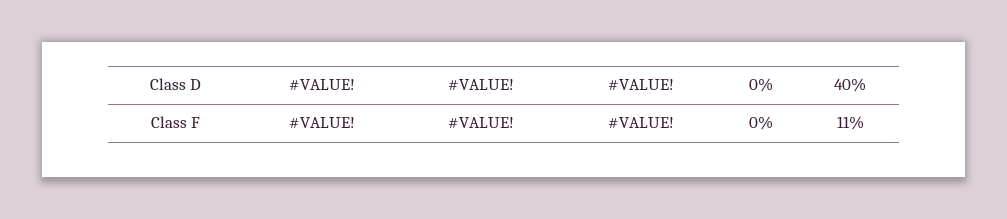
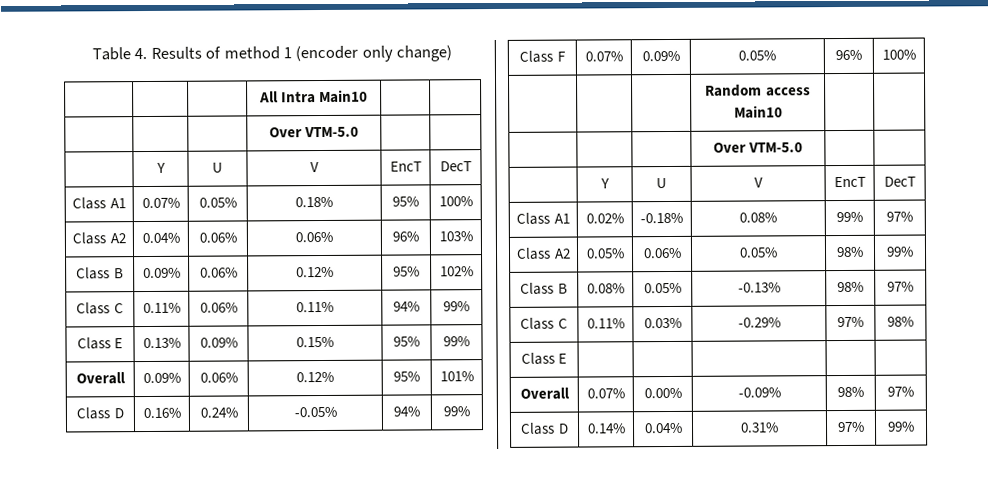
[149,78,202,90] [289,79,355,90] [448,79,514,90] [607,79,674,90] [749,78,773,92] [834,78,866,92] [150,116,201,128] [289,117,355,128] [448,117,514,128] [607,117,674,128] [749,116,773,130] [836,116,864,130] Class D | #VALUE! | #VALUE! | #VALUE! | 0% | 40% // Class F | #VALUE! | #VALUE! | #VALUE! | 0% | 11% -> [91,45,453,62] [258,89,369,104] [268,126,360,138] [155,162,166,173] [211,162,223,173] [309,162,319,173] [389,161,422,172] [439,161,472,172] [72,197,126,210] [141,197,180,209] [198,197,237,208] [295,196,333,208] [392,196,419,207] [438,196,473,207] [72,232,126,245] [141,232,180,244] [198,232,237,243] [295,231,333,243] [392,231,419,242] [438,231,473,242] [76,267,124,280] [142,267,181,279] [199,267,238,278] [296,266,334,278] [393,266,420,277] [439,266,474,277] [76,302,124,315] [142,302,181,314] [199,302,238,313] [296,301,334,313] [393,301,420,312] [443,301,470,312] [76,337,124,350] [142,337,181,349] [199,337,238,348] [296,336,334,348] [393,336,420,347] [443,336,470,347] [75,372,126,385] [142,372,181,384] [199,372,238,383] [296,371,334,383] [393,371,420,382] [439,371,474,382] [76,407,124,420] [142,407,181,419] [199,407,238,418] [293,406,337,418] [393,406,420,417] [443,406,470,417] [519,50,566,63] [584,51,623,62] [641,50,680,62] [738,50,776,61] [835,49,862,61] [881,49,916,60] [705,84,811,97] [733,105,783,119] [712,142,804,153] [599,178,610,189] [656,178,667,189] [753,177,763,188] [833,176,866,188] [883,176,916,187] [516,212,570,225] [585,213,624,224] [640,212,683,224] [739,212,777,223] [836,211,863,223] [886,211,913,222] [516,247,571,260] [585,248,625,259] [642,247,682,259] [739,247,778,258] [836,246,864,258] [886,246,914,257] [520,282,568,295] [586,283,625,294] [643,282,682,294] [737,282,781,293] [837,281,864,293] [887,281,914,292] [520,317,568,330] [586,318,625,329] [643,317,682,329] [737,317,781,328] [837,316,864,328] [887,316,914,327] [520,352,568,365] [519,387,570,400] [586,388,625,399] [643,387,682,399] [737,387,781,398] [837,386,864,398] [887,386,914,397] [520,422,569,435] [586,423,626,434] [643,422,683,434] [740,422,779,433] [837,421,865,433] [887,421,915,432] Table 4. Results of method 1 (encoder only change) // | | | All Intra Main10 | | // | | | Over VTM-5.0 | | // | Y | U | V | EncT | DecT // Class A1 | 0.07% | 0.05% | 0.18% | 95% | 100% // Class A2 | 0.04% | 0.06% | 0.06% | 96% | 103% // Class B | 0.09% | 0.06% | 0.12% | 95% | 102% // Class C | 0.11% | 0.06% | 0.11% | 94% | 99% // Class E | 0.13% | 0.09% | 0.15% | 95% | 99% // Overall | 0.09% | 0.06% | 0.12% | 95% | 101% // Class D | 0.16% | 0.24% | -0.05% | 94% | 99% // Class F | 0.07% | 0.09% | 0.05% | 96% | 100% // | | | Random access Main10 | | // | | | Over VTM-5.0 | | // | Y | U | V | EncT | DecT // Class A1 | 0.02% | -0.18% | 0.08% | 99% | 97% // Class A2 | 0.05% | 0.06% | 0.05% | 98% | 99% // Class B | 0.08% | 0.05% | -0.13% | 98% | 97% // Class C | 0.11% | 0.03% | -0.29% | 97% | 98% // Class E | | | | | // Overall | 0.07% | 0.00% | -0.09% | 98% | 97% // Class D | 0.14% | 0.04% | 0.31% | 97% | 99%

